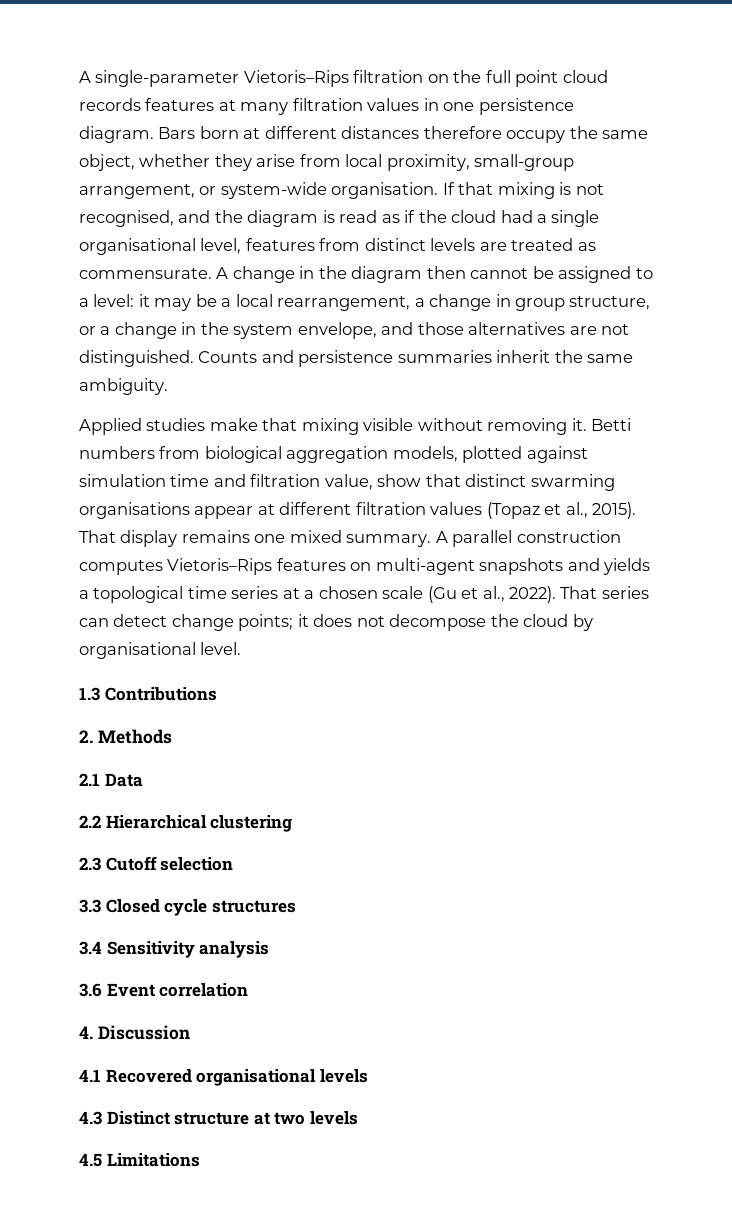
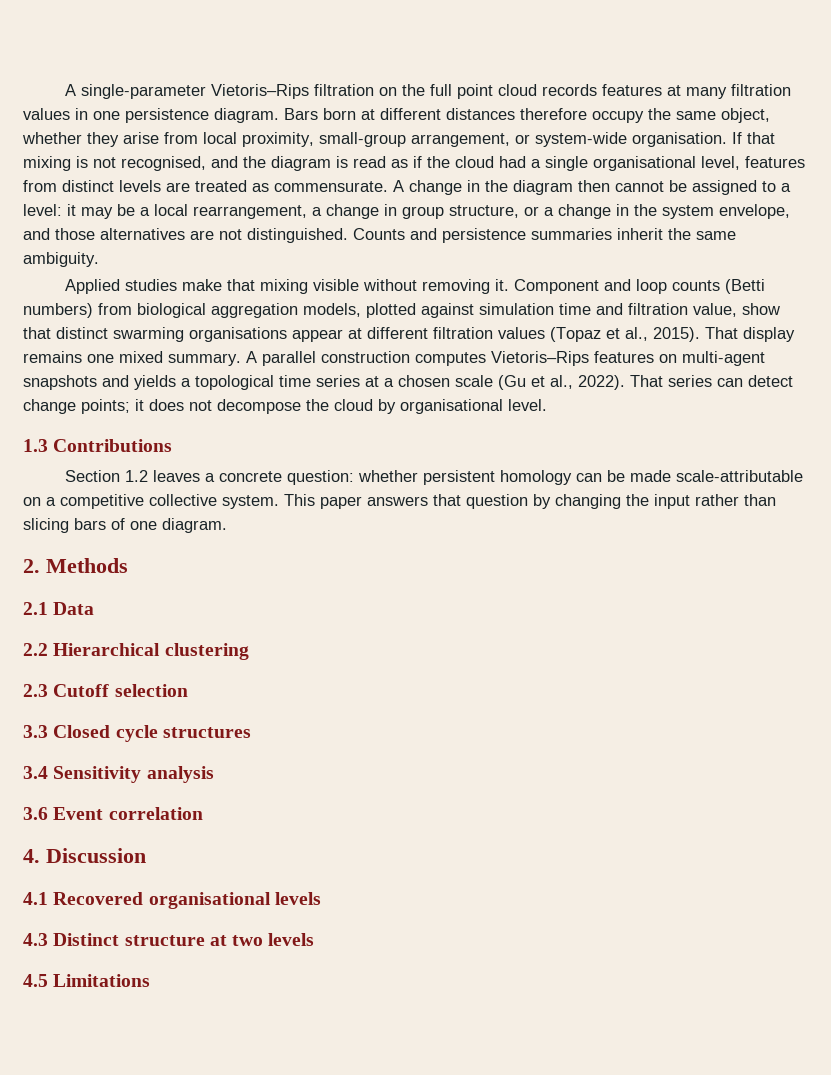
[591,418,632,431] [79,446,155,459] Betti numbers -> [513,279,765,294] [23,303,93,318] Component and loop counts (Betti numbers)
(217, 694) none -> [64,470,803,485] [23,494,776,509] [23,518,227,533] // Section 1.2 leaves a concrete question: whether persistent homology can be made scale-attributable on a competitive collective system. This paper answers that question by changing the input rather than slicing bars of one diagram.

